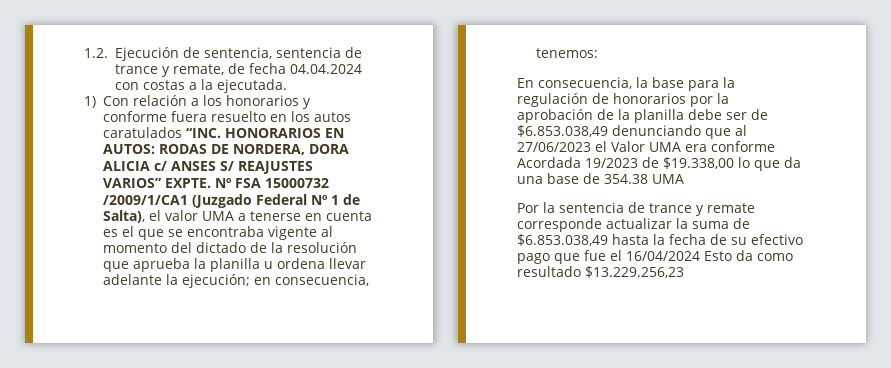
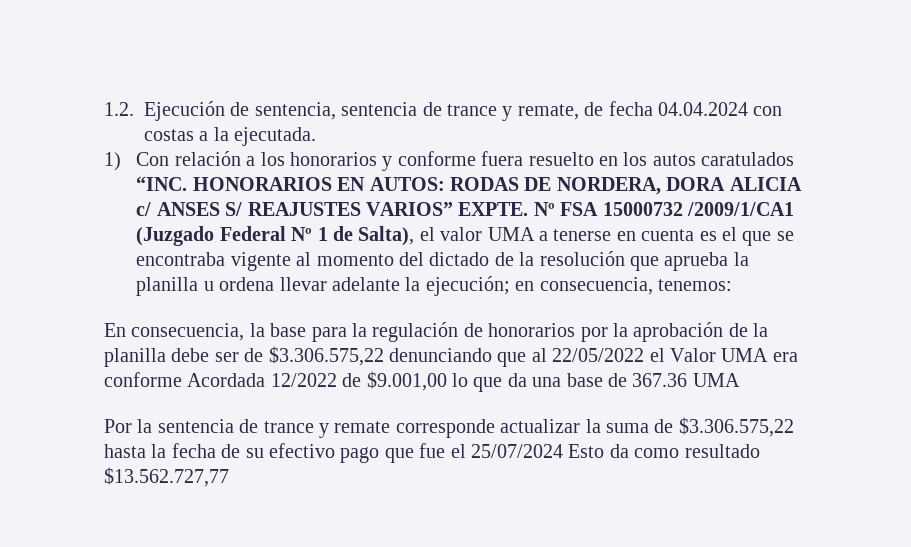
[517,125,608,137] $6.853.038,49 -> [268,346,384,366] $3.306.575,22
[517,142,591,152] 27/06/2023 -> [552,348,645,362] 22/05/2022
[585,157,734,169] 19/2023 de $19.338,00 -> [270,371,447,391] 12/2022 de $9.001,00
[604,174,648,184] 354.38 -> [632,373,688,387] 367.36
[517,234,608,246] $6.853.038,49 -> [678,417,794,437] $3.306.575,22
[626,251,700,261] 16/04/2024 -> [470,444,563,458] 25/07/2024
[585,266,684,278] $13.229.256,23 -> [104,467,229,487] $13.562.727,77

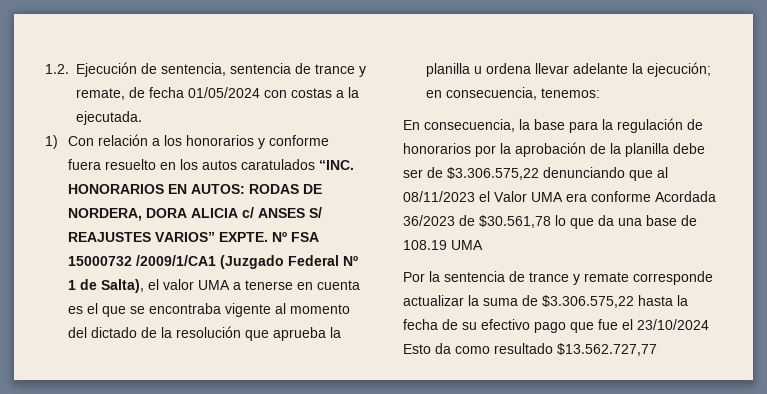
[657,102,748,116] 04.04.2024 -> [188,87,260,98] 01/05/2024
[552,348,645,362] 22/05/2022 -> [403,191,475,202] 08/11/2023
[270,371,447,391] 12/2022 de $9.001,00 -> [403,215,551,228] 36/2023 de $30.561,78
[632,373,688,387] 367.36 -> [403,240,447,250] 108.19
[470,444,563,458] 25/07/2024 -> [637,319,709,330] 23/10/2024

